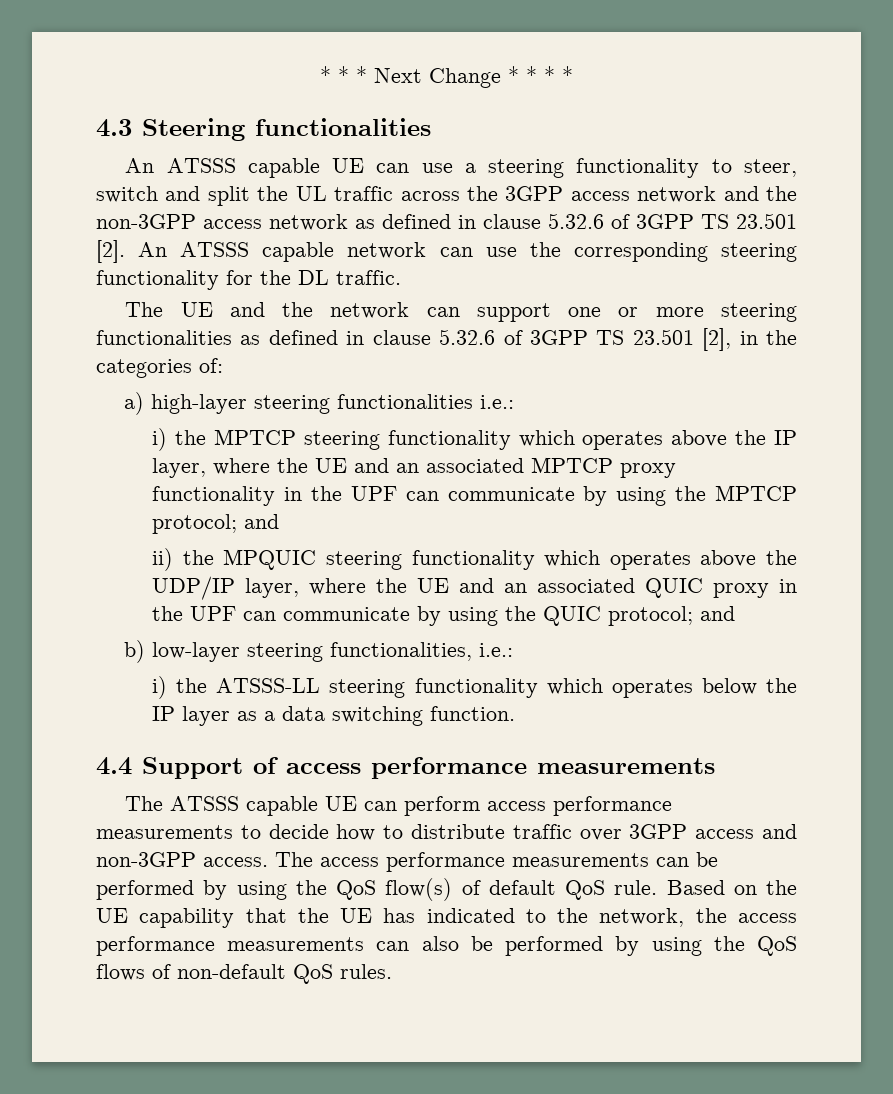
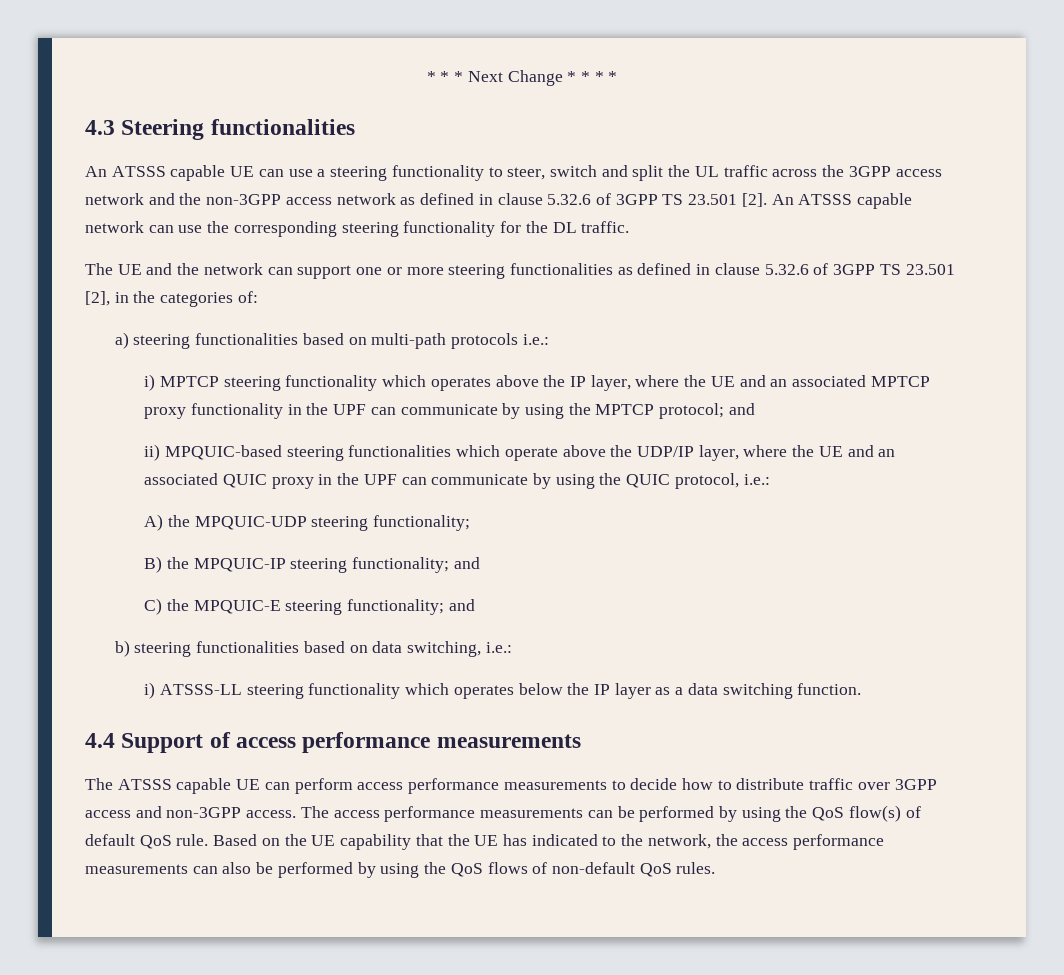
[151,394,515,414] [152,428,207,451] high-layer steering functionalities i.e.: // i) the -> [133,333,549,349] [144,374,156,391] steering functionalities based on multi-path protocols i.e.: // i)
[182,549,691,570] the MPQUIC steering functionality which operates -> [164,445,558,461] MPQUIC-based steering functionalities which operate
[608,606,736,626] [124,640,514,663] [152,676,208,699] protocol; and // b) low-layer steering functionalities, i.e.: // i) the -> [674,473,770,489] [144,514,471,531] [144,556,480,573] [144,598,475,615] [114,640,512,657] [144,682,156,699] protocol, i.e.: // A) the MPQUIC-UDP steering functionality; // B) the MPQUIC-IP steering functionality; and // C) the MPQUIC-E steering functionality; and // b) steering functionalities based on data switching, i.e.: // i)

